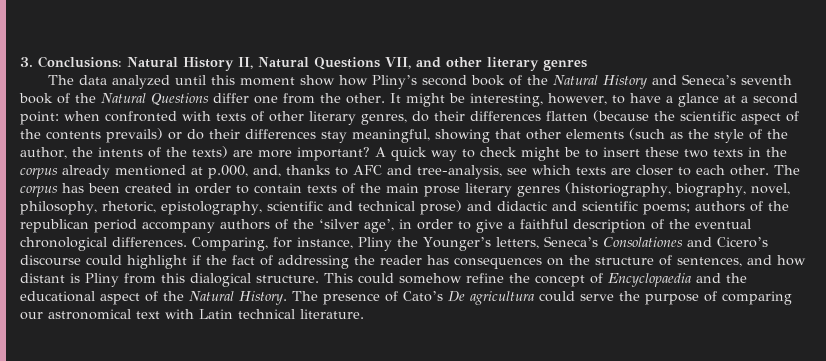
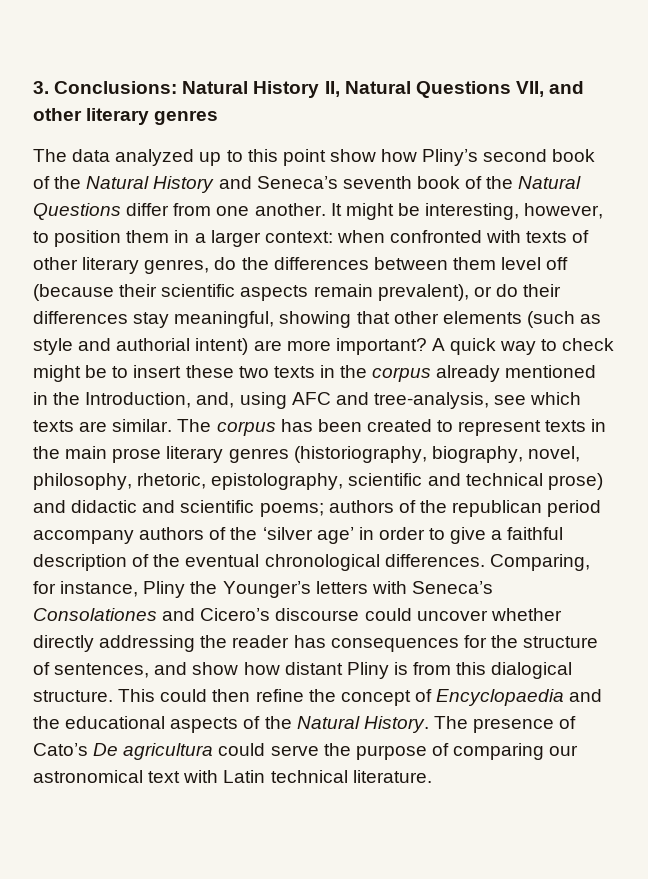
[174,75,295,86] until this moment -> [199,149,326,166] up to this point
[254,93,385,104] one from the other. -> [173,203,326,216] from one another.
[630,93,798,107] [20,111,59,125] have a glance at a second point: -> [54,230,333,247] position them in a larger context:
[434,110,799,125] [20,128,163,143] their differences flatten (because the scientific aspect of the contents prevails) -> [241,257,569,270] [33,284,469,301] the differences between them level off (because their scientific aspects remain prevalent),
[688,129,788,143] [20,146,228,159] the style of the author, the intents of the texts) -> [33,338,249,355] style and authorial intent)
[191,165,348,179] at p.000, and, thanks to -> [33,392,287,409] in the Introduction, and, using
[636,165,769,176] closer to each other. -> [112,419,173,432] similar.
[177,183,355,194] in order to contain texts of -> [437,419,607,436] to represent texts in
[364,219,394,233] age’, -> [316,527,354,544] age’
[495,237,539,249] letters, -> [315,581,407,594] letters with
[127,255,273,269] highlight if the fact of -> [416,608,562,621] [33,635,94,652] uncover whether directly
[547,258,564,266] on -> [463,635,487,648] for
(772, 260) none -> [192,662,239,675] show
[70,273,119,287] is Pliny -> [346,662,408,679] Pliny is
[399,273,462,284] somehow -> [212,689,251,702] then
[100,293,140,305] aspect -> [170,717,239,733] aspects

